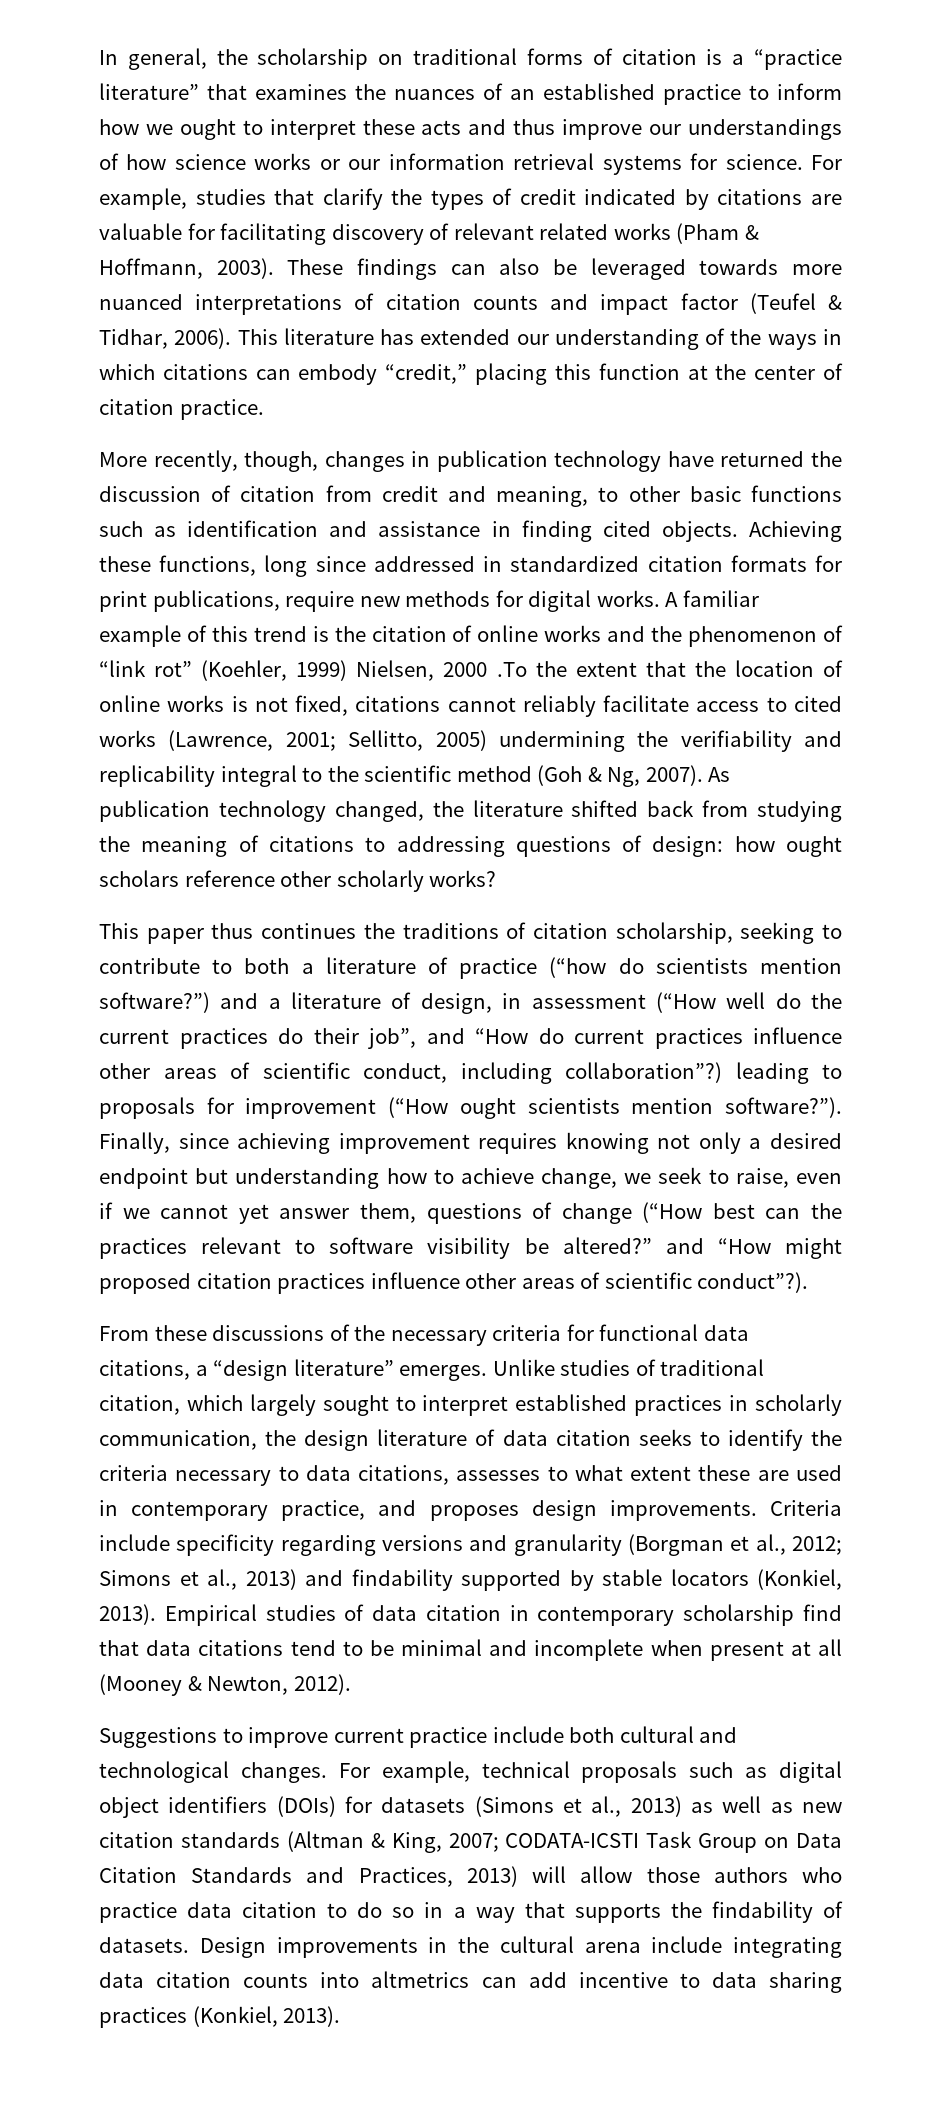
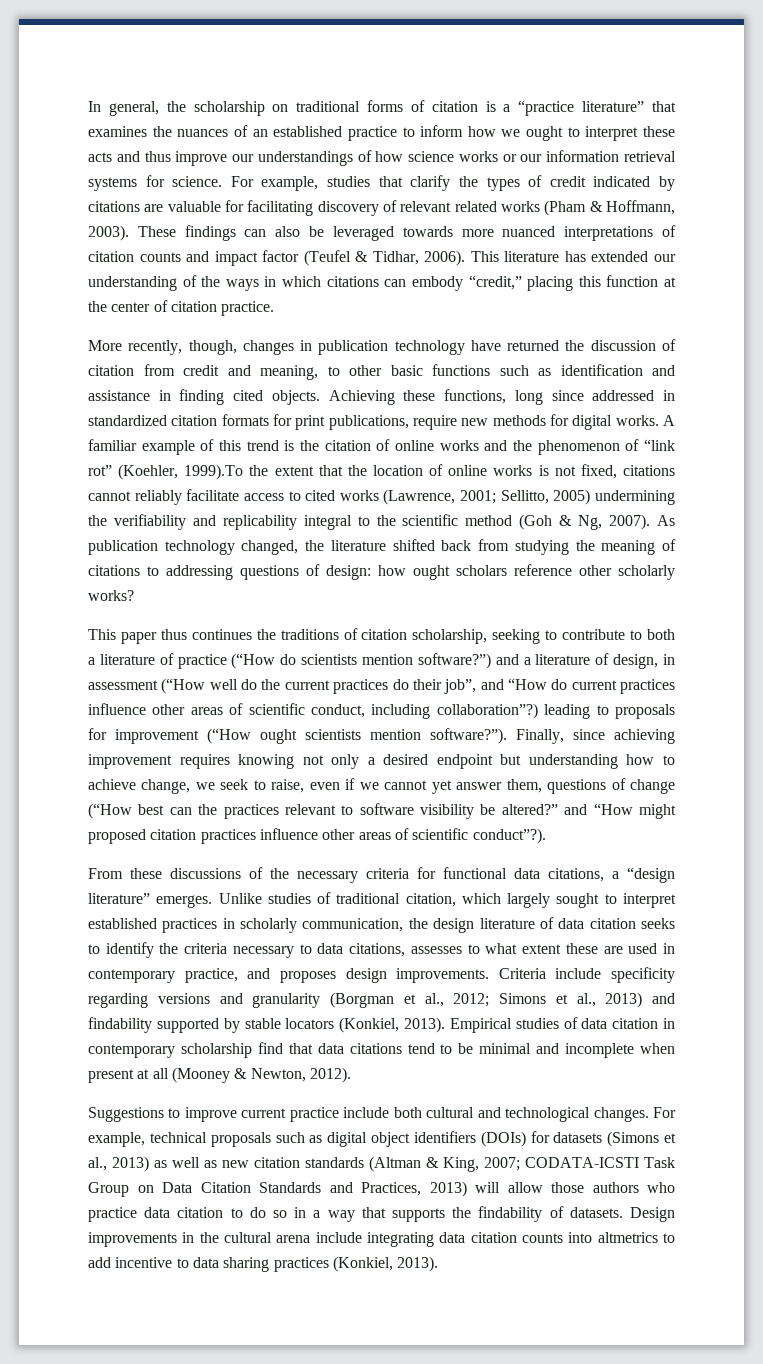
[296,660,527,681] 1999) Nielsen, 2000 .To -> [184,464,244,480] 1999).To
[549,957,607,978] (“how -> [231,653,276,669] (“How
[481,1977,517,1988] can -> [662,1233,675,1243] to

